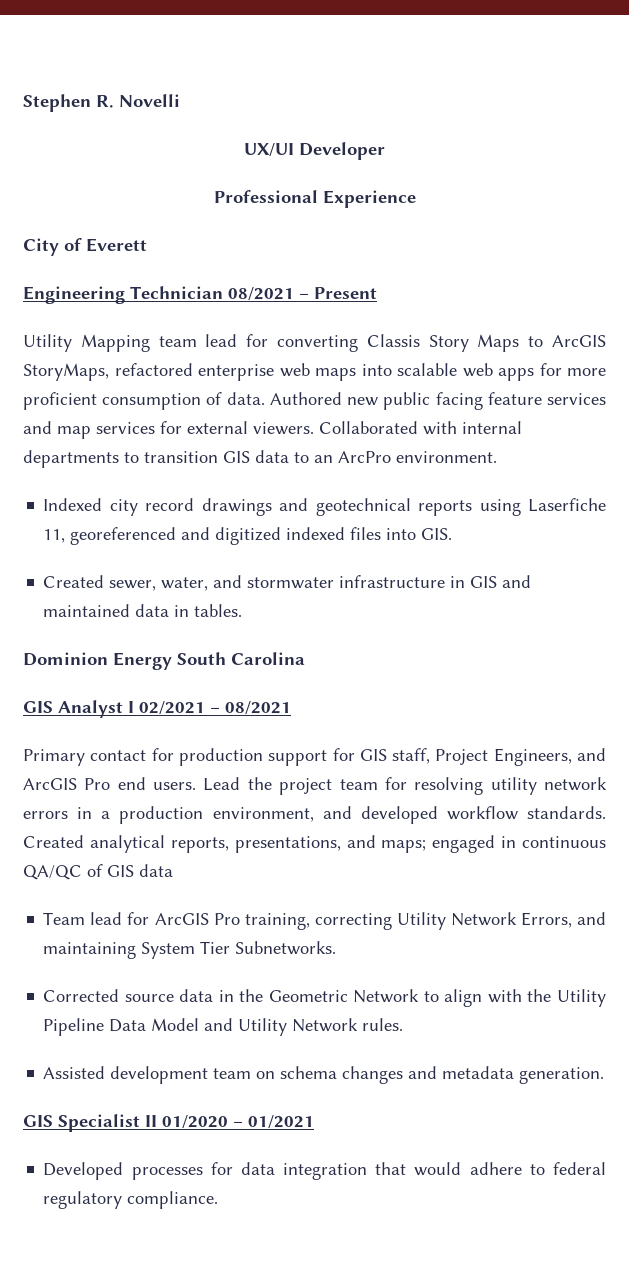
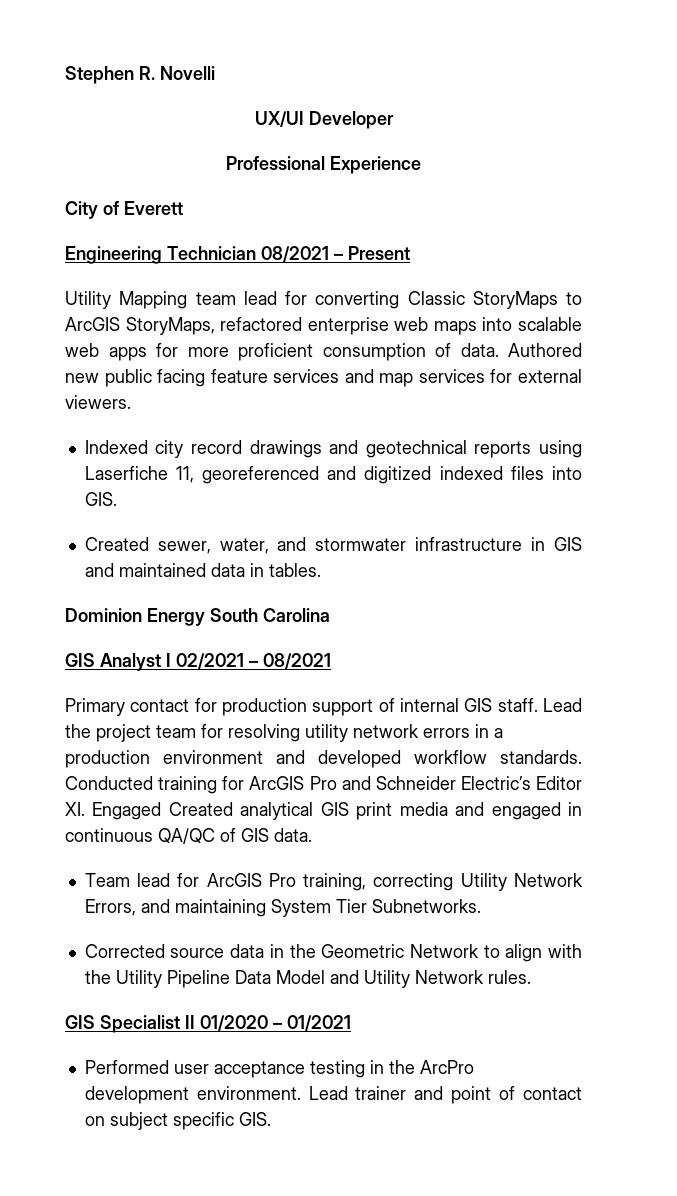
[366,334,520,352] Classis Story Maps -> [407,291,558,309] Classic StoryMaps
[319,421,522,435] [23,450,497,468] Collaborated with internal departments to transition GIS data to an ArcPro environment. -> (131, 402) none
[332,748,606,766] [23,777,197,790] for GIS staff, Project Engineers, and ArcGIS Pro end users. -> [378,698,538,712] of internal GIS staff.
[212,807,314,822] environment, -> [163,750,263,764] environment
[23,835,427,853] Created analytical reports, presentations, and maps; -> [65,776,582,794] [65,802,485,820] Conducted training for ArcGIS Pro and Schneider Electric’s Editor XI. Engaged Created analytical GIS print media and
[139,864,173,877] data -> [274,828,312,842] data.
[43,1066,605,1084] // Assisted development team on schema changes and metadata generation. -> (531, 977) none
[43,1162,606,1180] [43,1191,219,1209] Developed processes for data integration that would adhere to federal regulatory compliance. -> [84,1060,474,1078] [84,1086,582,1104] [84,1112,271,1130] Performed user acceptance testing in the ArcPro development environment. Lead trainer and point of contact on subject specific GIS.

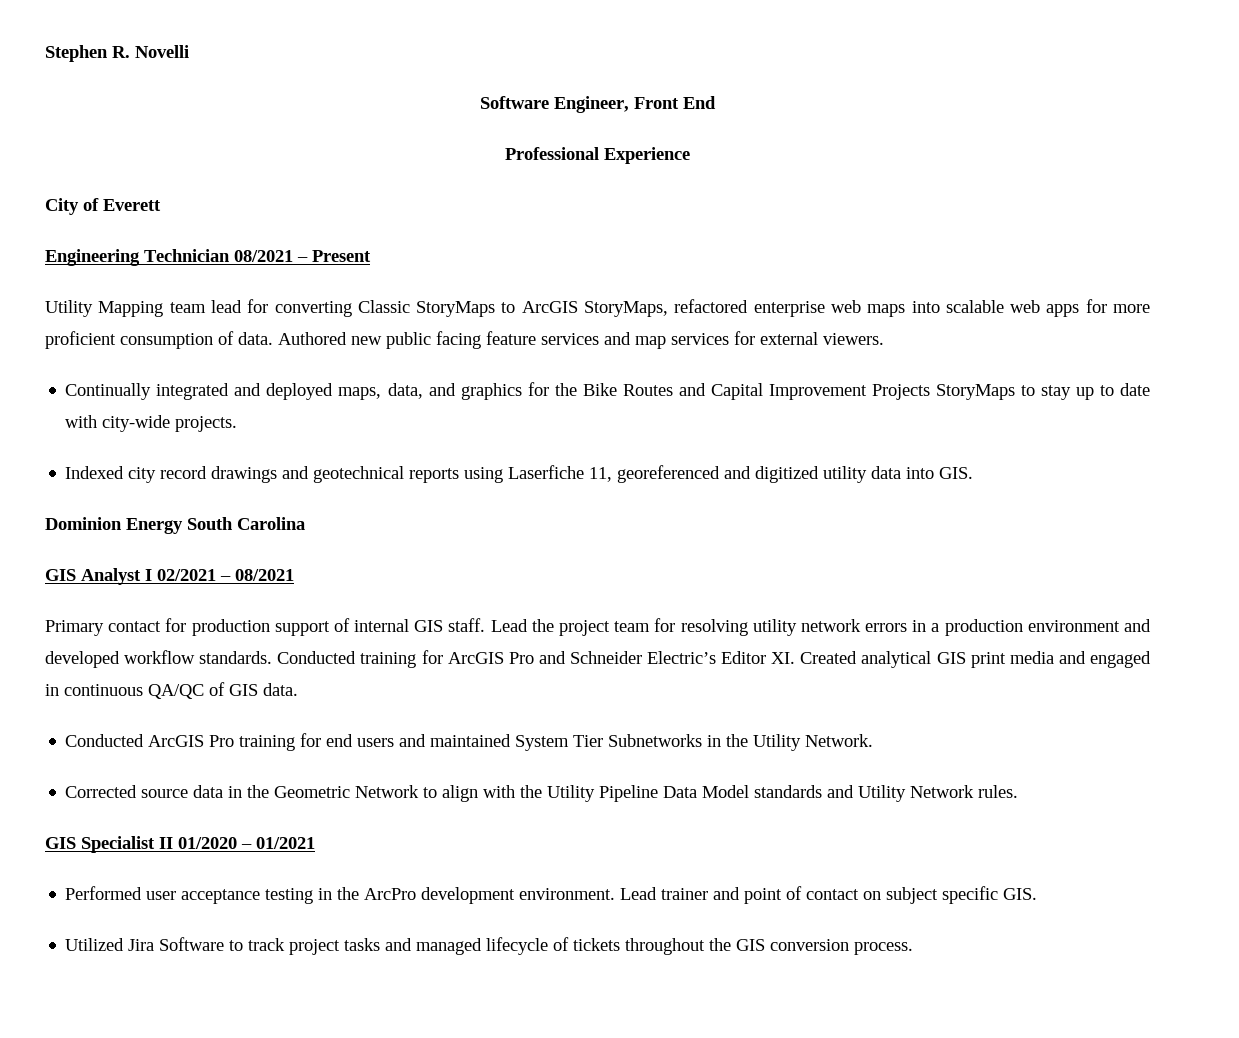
[254,111,394,129] UX/UI Developer -> [480,96,716,113] Software Engineer, Front End
(131, 402) none -> [65,382,1150,400] [65,415,238,432] // Continually integrated and deployed maps, data, and graphics for the Bike Routes and Capital Improvement Projects StoryMaps to stay up to date with city-wide projects.
[439,466,544,480] indexed files -> [823,466,902,483] utility data
[84,537,582,554] [84,563,321,577] // Created sewer, water, and stormwater infrastructure in GIS and maintained data in tables. -> (974, 473) none
[92,802,162,820] Engaged -> (796, 658) none
[84,873,583,891] [84,899,481,917] Team lead for ArcGIS Pro training, correcting Utility Network Errors, and maintaining System Tier Subnetworks. -> [65,733,874,751] Conducted ArcGIS Pro training for end users and maintained System Tier Subnetworks in the Utility Network.
(325, 977) none -> [754,785,823,798] standards
(271, 1119) none -> [65,937,914,955] // Utilized Jira Software to track project tasks and managed lifecycle of tickets throughout the GIS conversion process.

